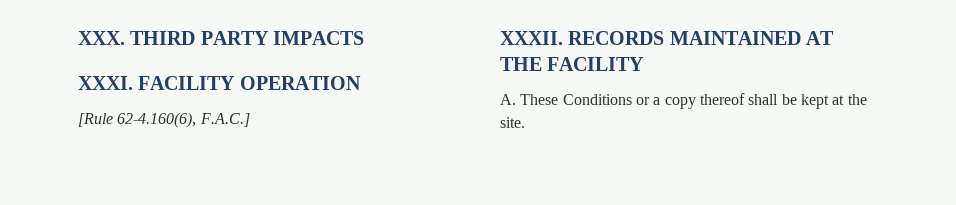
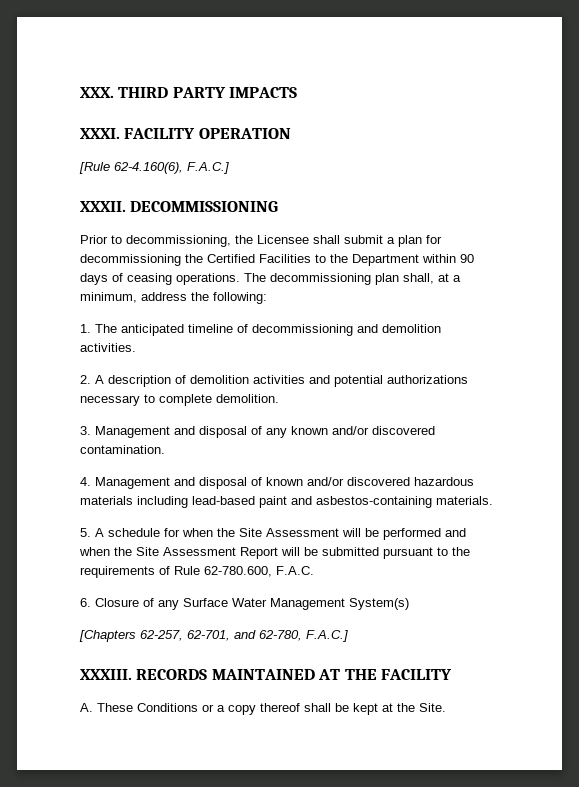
(563, 38) none -> [130,201,279,212] [80,235,442,247] [80,254,474,266] [80,273,461,285] [80,292,267,304] [80,324,441,336] [80,343,136,352] [80,375,468,387] [80,394,279,406] [80,426,435,438] [80,445,165,454] [80,477,474,489] [80,496,493,508] [80,528,466,540] [79,547,470,559] [80,566,314,578] [80,598,409,610] [79,630,348,642] [80,669,132,680] DECOMMISSIONING // Prior to decommissioning, the Licensee shall submit a plan for decommissioning the Certified Facilities to the Department within 90 days of ceasing operations. The decommissioning plan shall, at a minimum, address the following: // 1. The anticipated timeline of decommissioning and demolition activities. // 2. A description of demolition activities and potential authorizations necessary to complete demolition. // 3. Management and disposal of any known and/or discovered contamination. // 4. Management and disposal of known and/or discovered hazardous materials including lead-based paint and asbestos-containing materials. // 5. A schedule for when the Site Assessment will be performed and when the Site Assessment Report will be submitted pursuant to the requirements of Rule 62-780.600, F.A.C. // 6. Closure of any Surface Water Management System(s) // [Chapters 62-257, 62-701, and 62-780, F.A.C.] // XXXIII.
[500,117,525,128] site. -> [419,703,446,712] Site.

